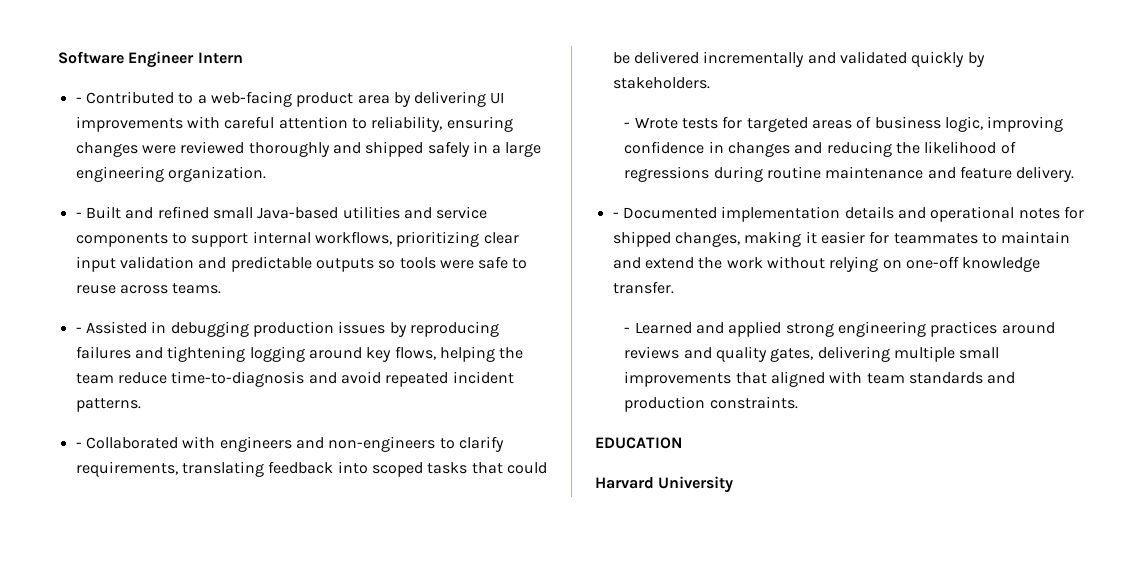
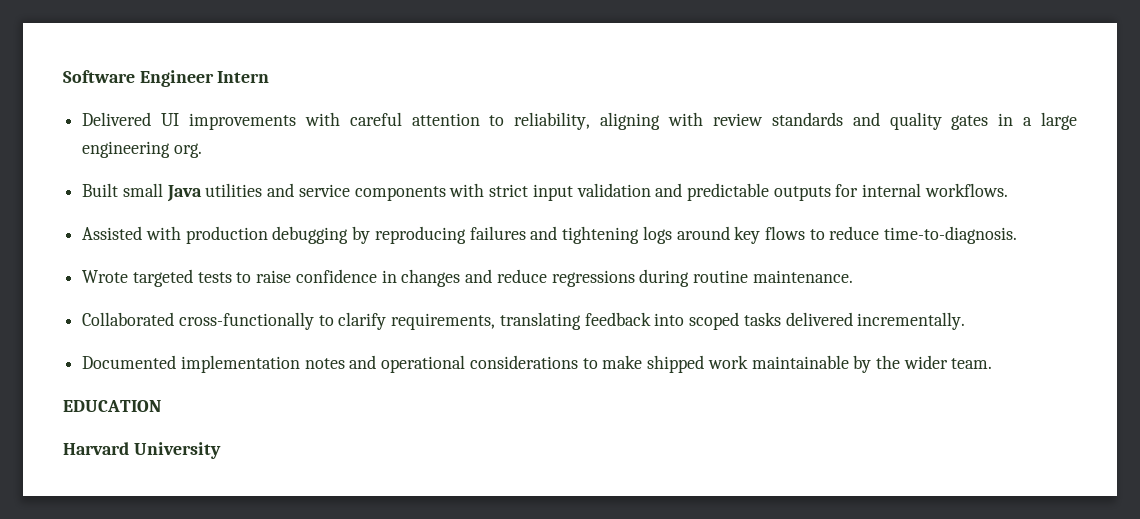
[75,91,487,107] - Contributed to a web-facing product area by delivering -> [82,112,152,126] Delivered
[446,116,513,132] [75,141,542,157] [75,166,266,182] [75,206,488,219] [75,231,519,247] ensuring changes were reviewed thoroughly and shipped safely in a large engineering organization. // - Built and refined small Java-based utilities and service components to support internal workflows, prioritizing clear -> [600,112,1077,130] [82,141,202,158] [82,183,529,202] aligning with review standards and quality gates in a large engineering org. // Built small Java utilities and service components with strict
[378,256,528,269] [75,283,222,294] [75,321,386,337] so tools were safe to reuse across teams. // - Assisted in debugging production issues -> [835,183,1008,197] [82,226,349,244] for internal workflows. // Assisted with production debugging
[249,346,305,362] logging -> [642,226,672,244] logs
[394,346,524,362] [75,371,514,387] [75,398,141,412] [75,436,436,452] flows, helping the team reduce time-to-diagnosis and avoid repeated incident patterns. // - Collaborated with engineers and non-engineers -> [764,226,1018,244] [82,269,853,287] [82,312,314,330] flows to reduce time-to-diagnosis. // Wrote targeted tests to raise confidence in changes and reduce regressions during routine maintenance. // Collaborated cross-functionally
[471,462,547,474] [612,51,985,67] [612,77,710,89] [624,116,1064,132] [624,141,1016,157] [624,166,1075,182] [612,212,619,218] that could be delivered incrementally and validated quickly by stakeholders. // - Wrote tests for targeted areas of business logic, improving confidence in changes and reducing the likelihood of regressions during routine maintenance and feature delivery. // - -> [785,312,966,330] delivered incrementally. //
[844,206,894,219] details -> [304,358,345,369] notes
[1018,206,1084,219] [612,231,1071,247] [612,256,1041,272] [612,281,674,294] [624,321,1055,337] [624,346,1000,362] [624,371,1016,387] [624,396,798,412] notes for shipped changes, making it easier for teammates to maintain and extend the work without relying on one-off knowledge transfer. // - Learned and applied strong engineering practices around reviews and quality gates, delivering multiple small improvements that aligned with team standards and production constraints. -> [469,355,993,373] considerations to make shipped work maintainable by the wider team.

